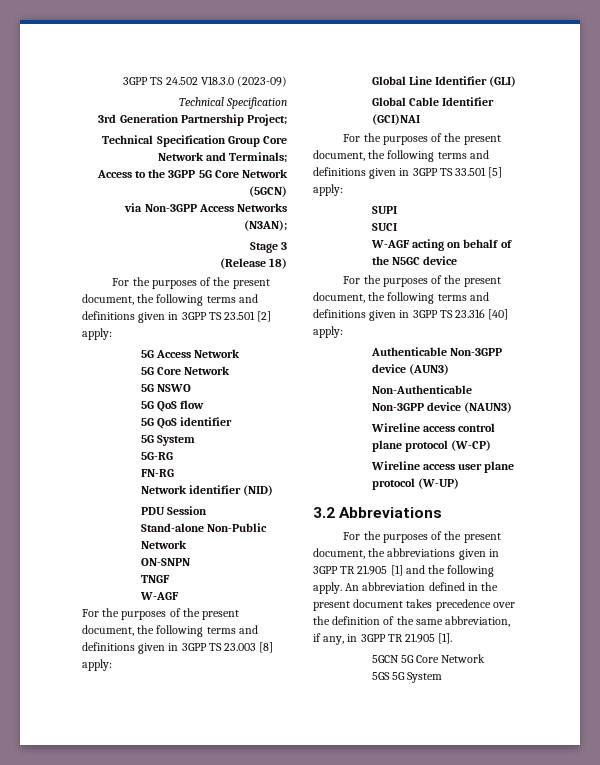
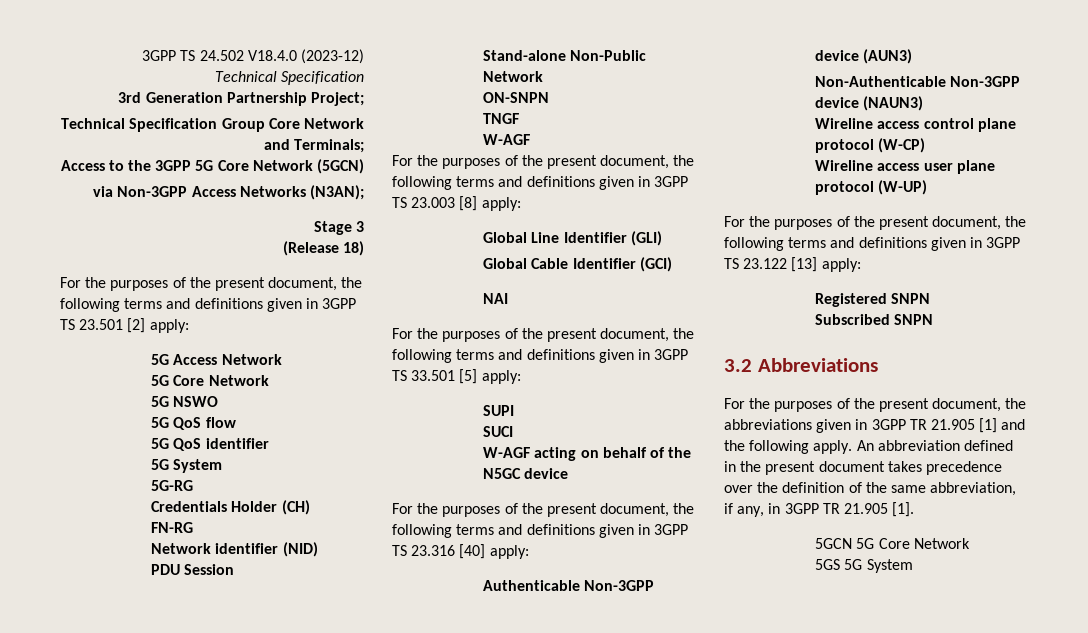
[200,76,287,87] V18.3.0 (2023-09) -> [247,49,364,64] V18.4.0 (2023-12)
(173, 456) none -> [151,500,310,515] // Credentials Holder (CH)
[371,114,420,125] (GCI)NAI -> [639,257,672,272] [483,293,509,304] (GCI) // NAI
(459, 483) none -> [724,216,1027,230] [724,237,1021,251] [724,257,861,272] [815,293,931,307] [815,314,934,325] // For the purposes of the present document, the following terms and definitions given in 3GPP TS 23.122 [13] apply: // Registered SNPN // Subscribed SNPN

